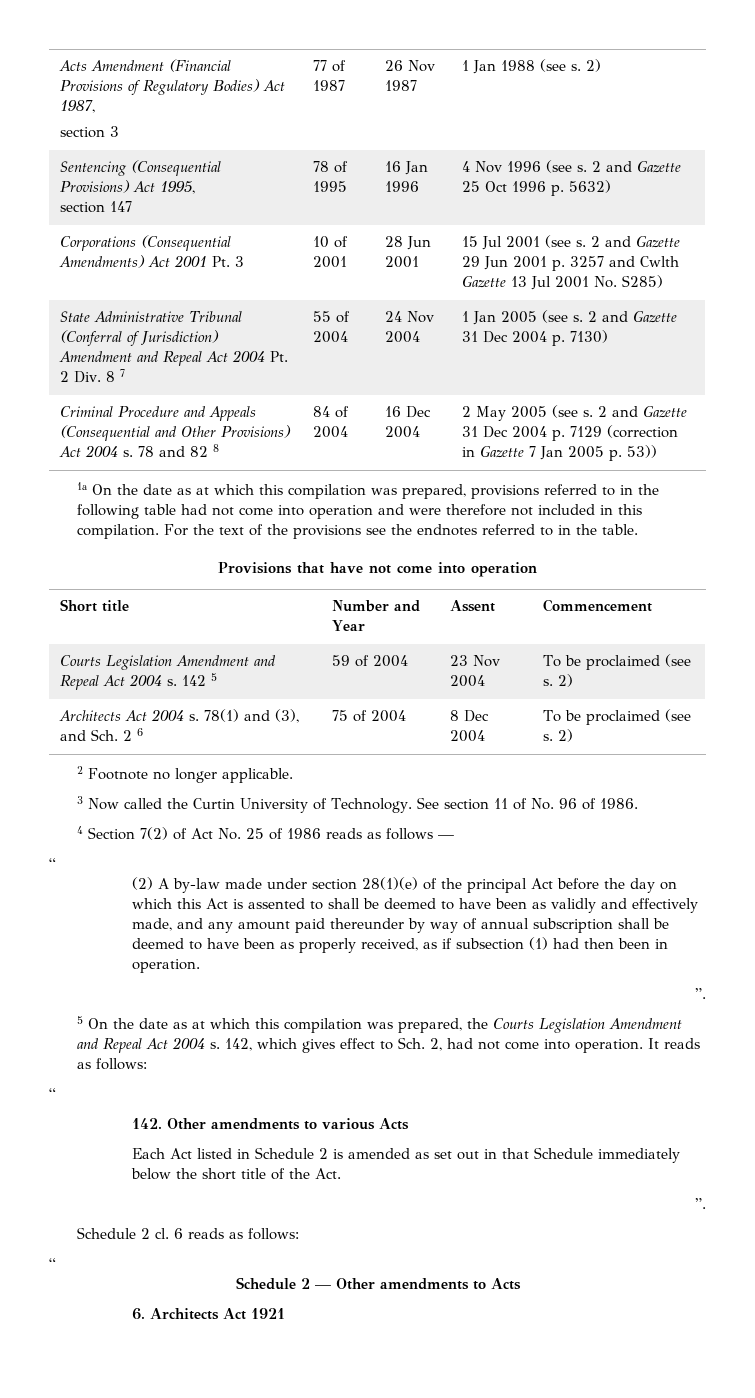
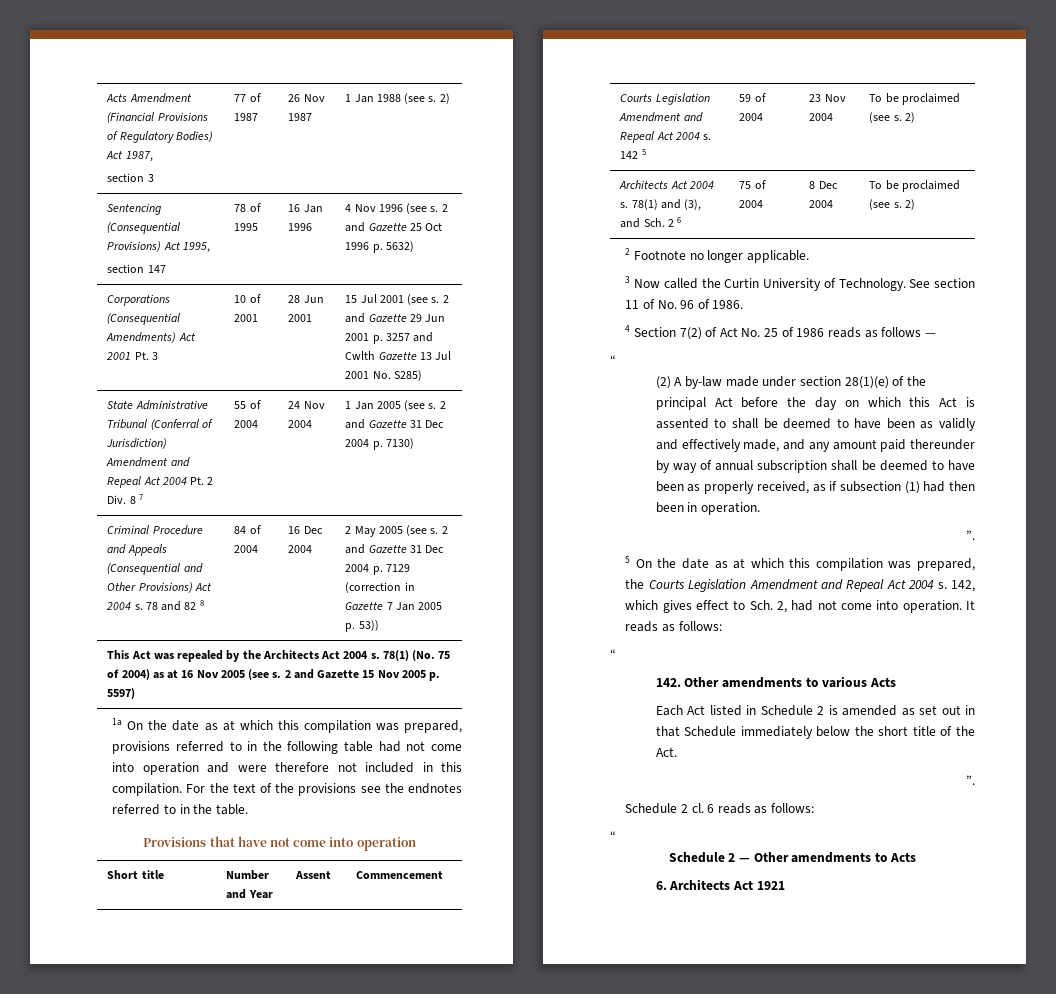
(657, 451) none -> [107,650,451,662] [107,669,441,681] [107,688,136,699] // This Act was repealed by the Architects Act 2004 s. 78(1) (No. 75 of 2004) as at 16 Nov 2005 (see s. 2 and Gazette 15 Nov 2005 p. 5597)

